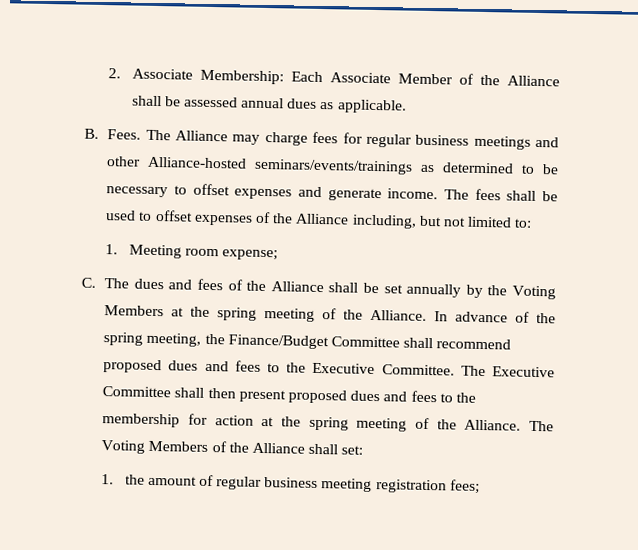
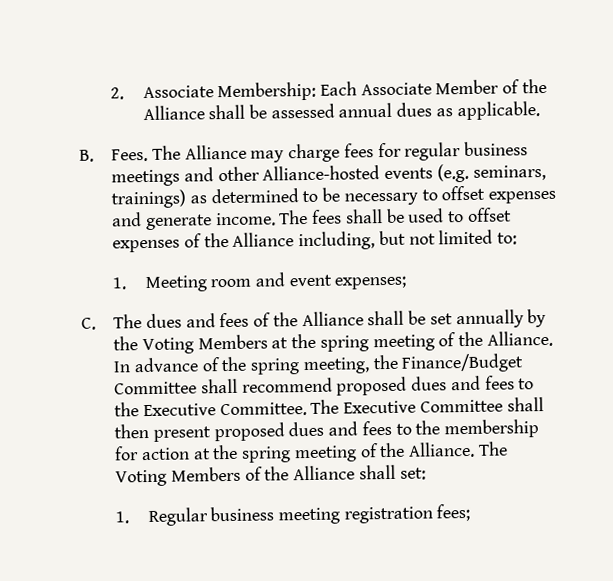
[254,158,414,175] seminars/events/trainings -> [384,163,546,183] [111,189,187,209] events (e.g. seminars, trainings)
[221,249,278,261] expense; -> [255,272,407,290] and event expenses;
[124,474,263,490] the amount of regular -> [147,507,208,527] Regular

